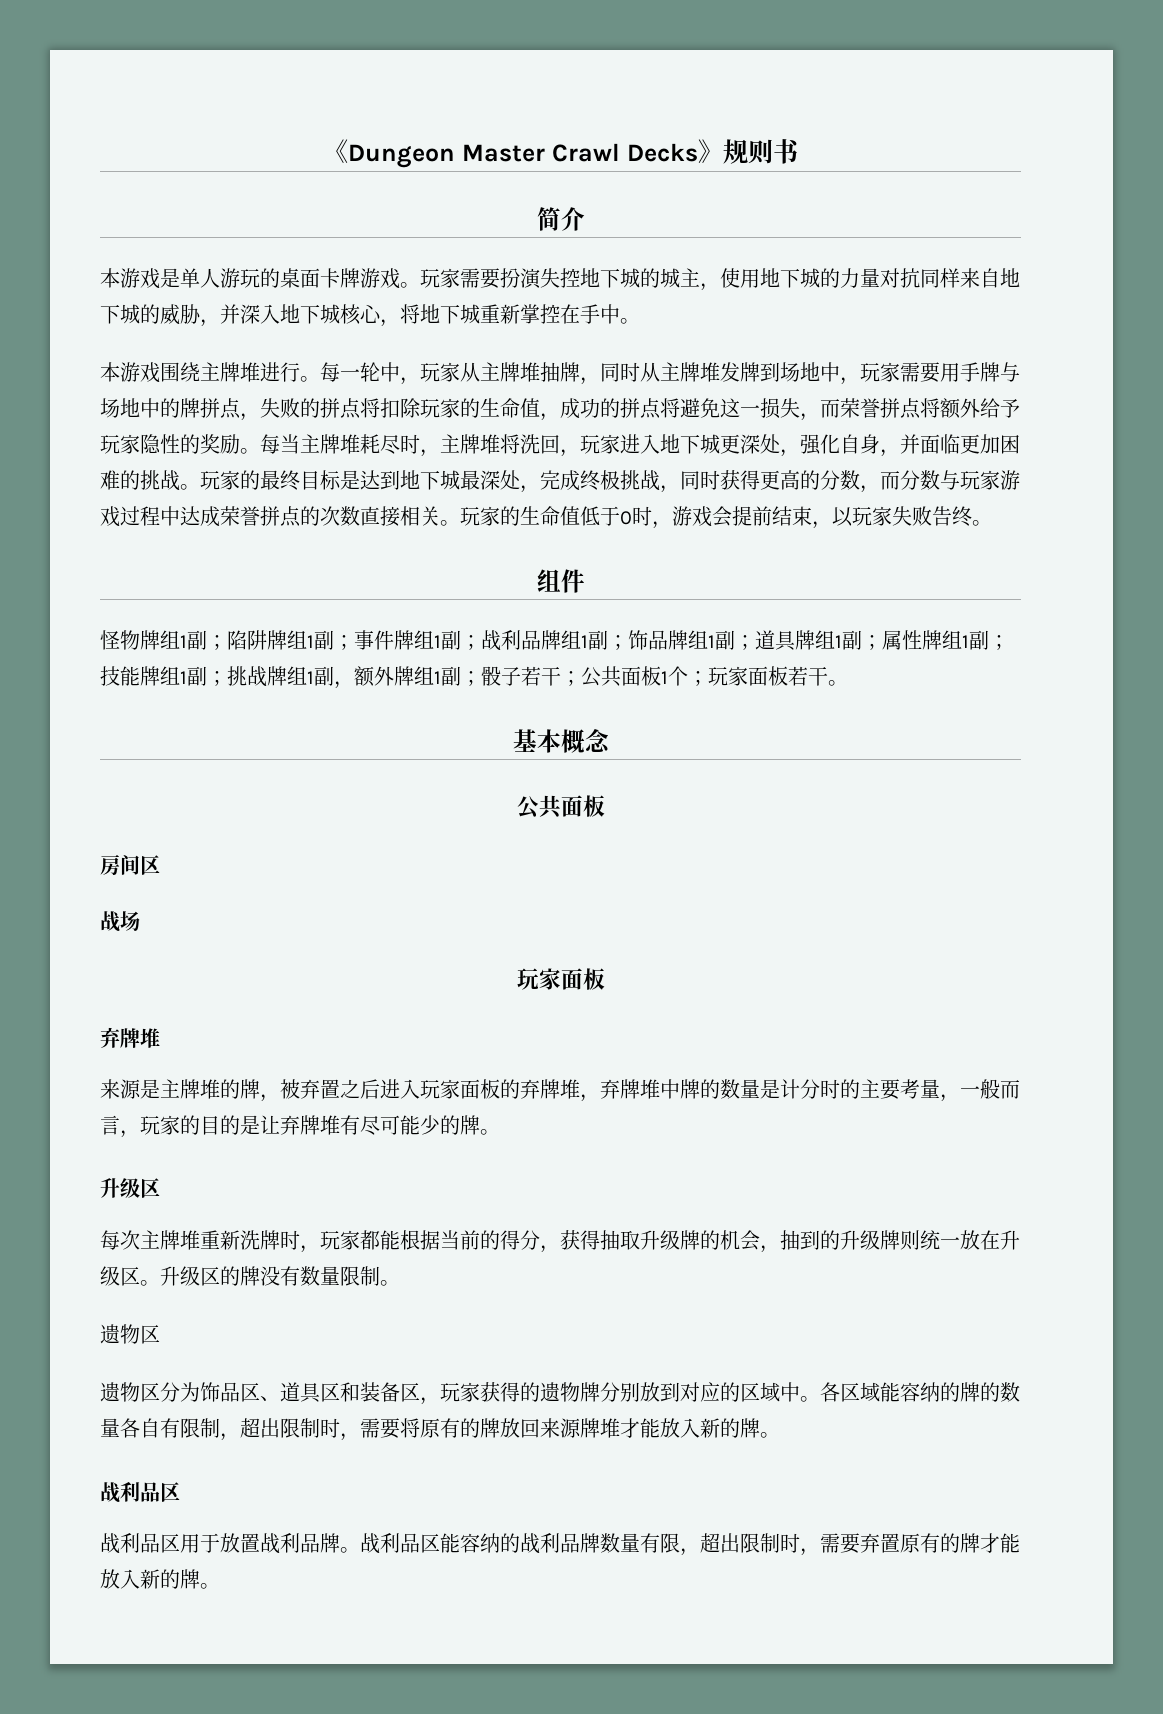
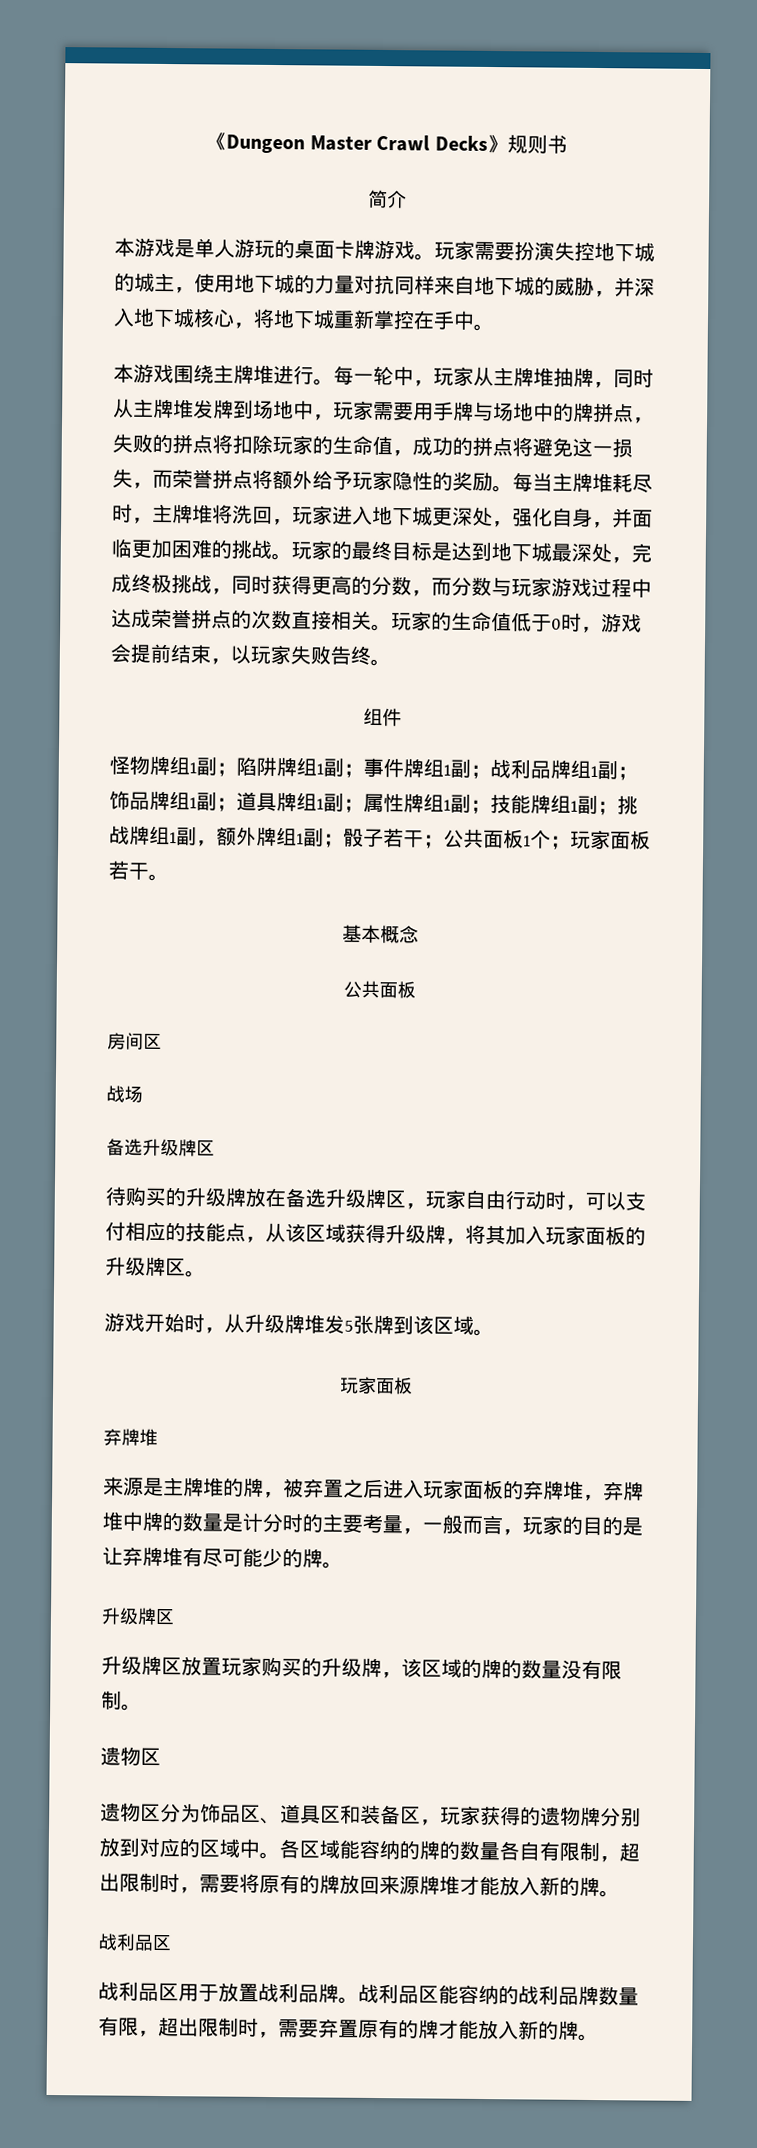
(140, 921) none -> [106,1138,215,1157] [105,1186,646,1211] [105,1221,646,1246] [105,1256,206,1278] [104,1312,494,1337] // 备选升级牌区 // 待购买的升级牌放在备选升级牌区，玩家自由行动时，可以支付相应的技能点，从该区域获得升级牌，将其加入玩家面板的升级牌区。 // 游戏开始时，从升级牌堆发5张牌到该区域。
[140,1178,160,1198] [100,1230,1020,1253] [100,1266,340,1286] 区 // 每次主牌堆重新洗牌时，玩家都能根据当前的得分，获得抽取升级牌的机会，抽到的升级牌则统一放在升级区。升级区的牌没有数量 -> [137,1607,175,1625] [101,1655,602,1680] 牌区 // 升级牌区放置玩家购买的升级牌，该区域的牌的数量没有

